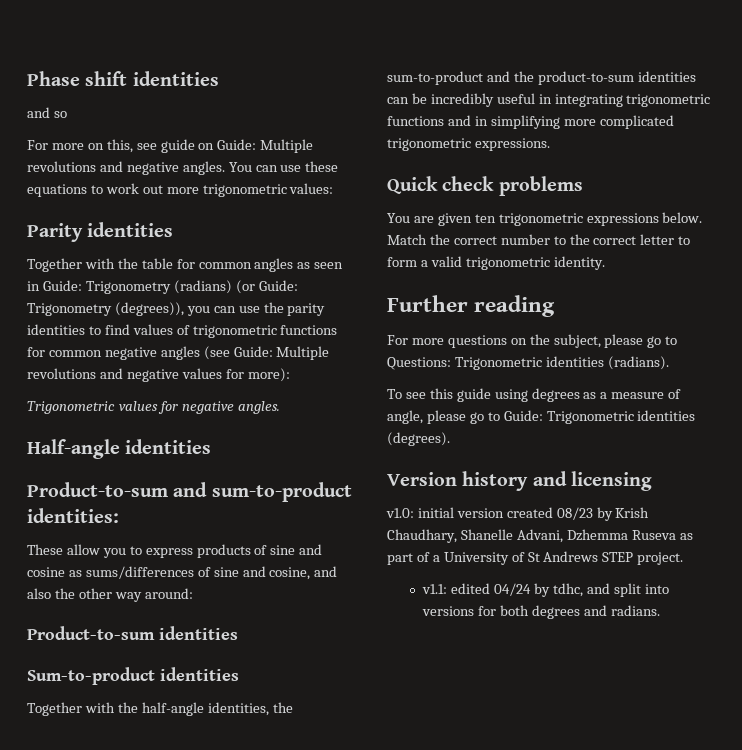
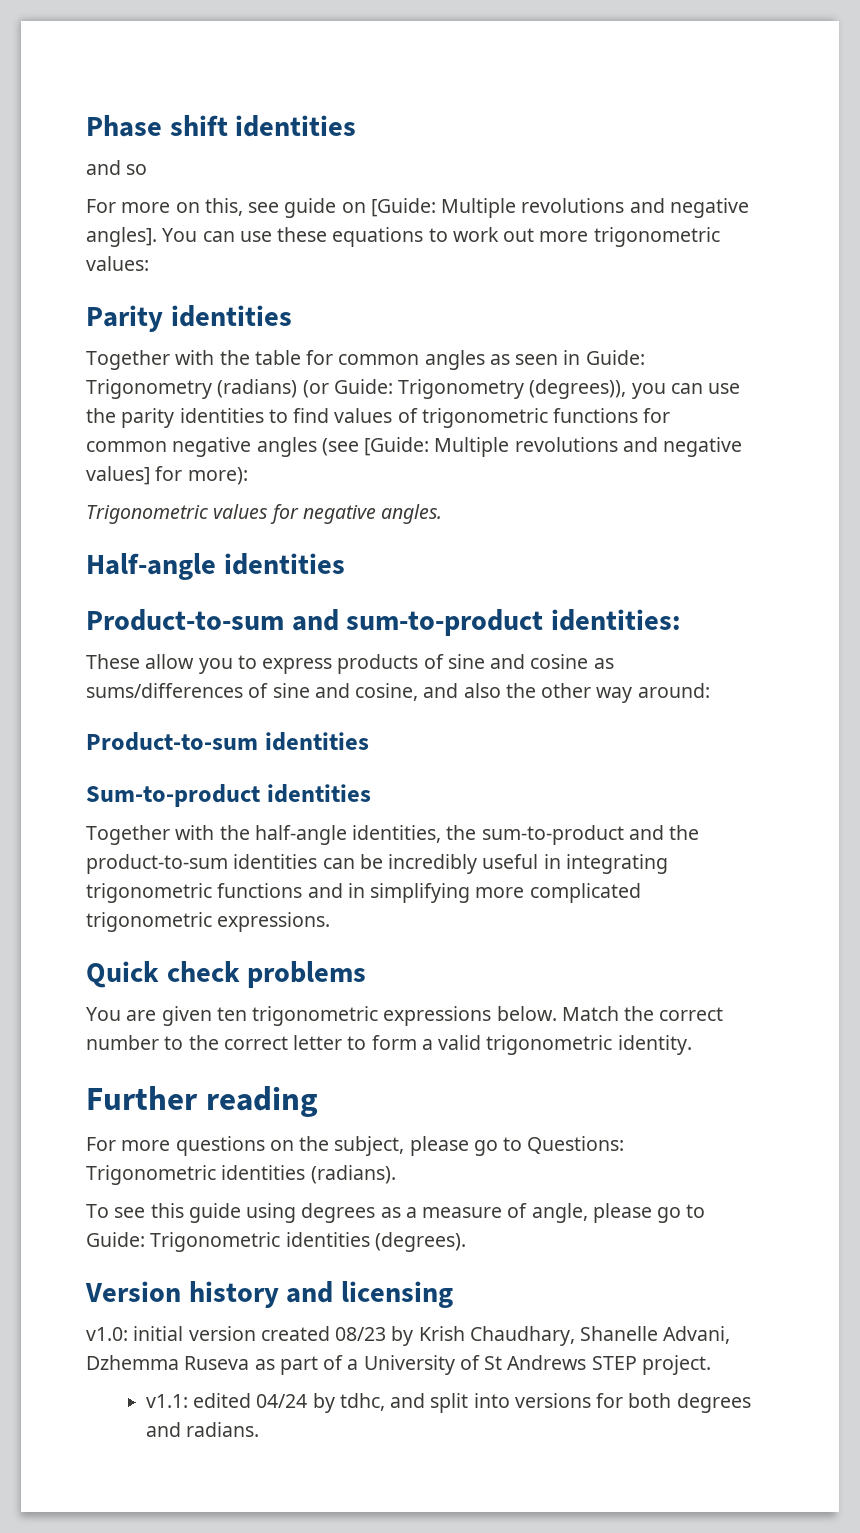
[217,139,314,153] [27,161,225,175] Guide: Multiple revolutions and negative angles. -> [370,198,749,218] [86,227,157,247] [Guide: Multiple revolutions and negative angles].
[233,346,330,360] [27,368,222,382] Guide: Multiple revolutions and negative values -> [364,437,743,457] [86,466,150,485] [Guide: Multiple revolutions and negative values]

